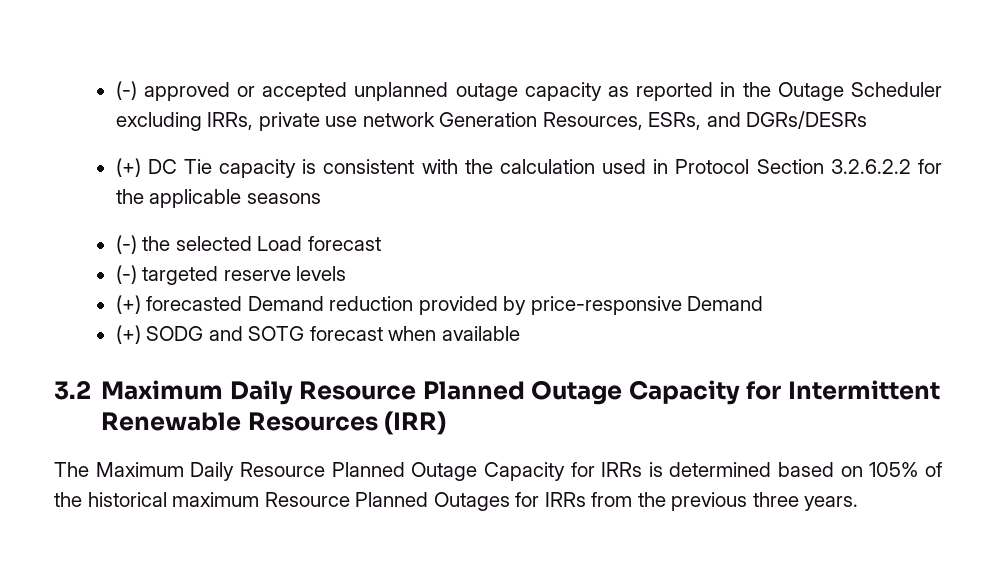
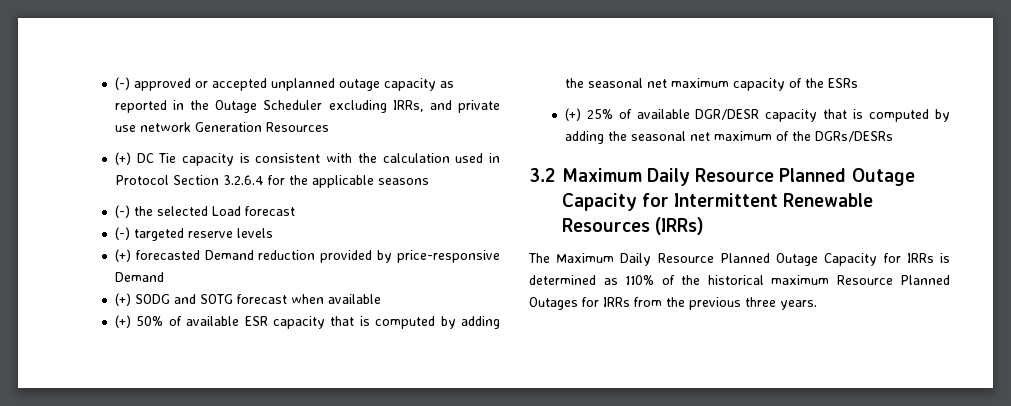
(254, 121) none -> [429,100,452,110] and
[542,111,868,130] Resources, ESRs, and DGRs/DESRs -> [265,122,329,132] Resources
[830,159,911,174] 3.2.6.2.2 -> [222,175,264,185] 3.2.6.4
(520, 333) none -> [114,315,501,329] [564,78,858,91] [564,108,950,122] [564,131,893,144] // (+) 50% of available ESR capacity that is computed by adding the seasonal net maximum capacity of the ESRs // (+) 25% of available DGR/DESR capacity that is computed by adding the seasonal net maximum of the DGRs/DESRs
[384,411,447,435] (IRR) -> [655,217,705,235] (IRRs)
[778,462,919,477] based on 105% -> [603,275,654,285] as 110%

